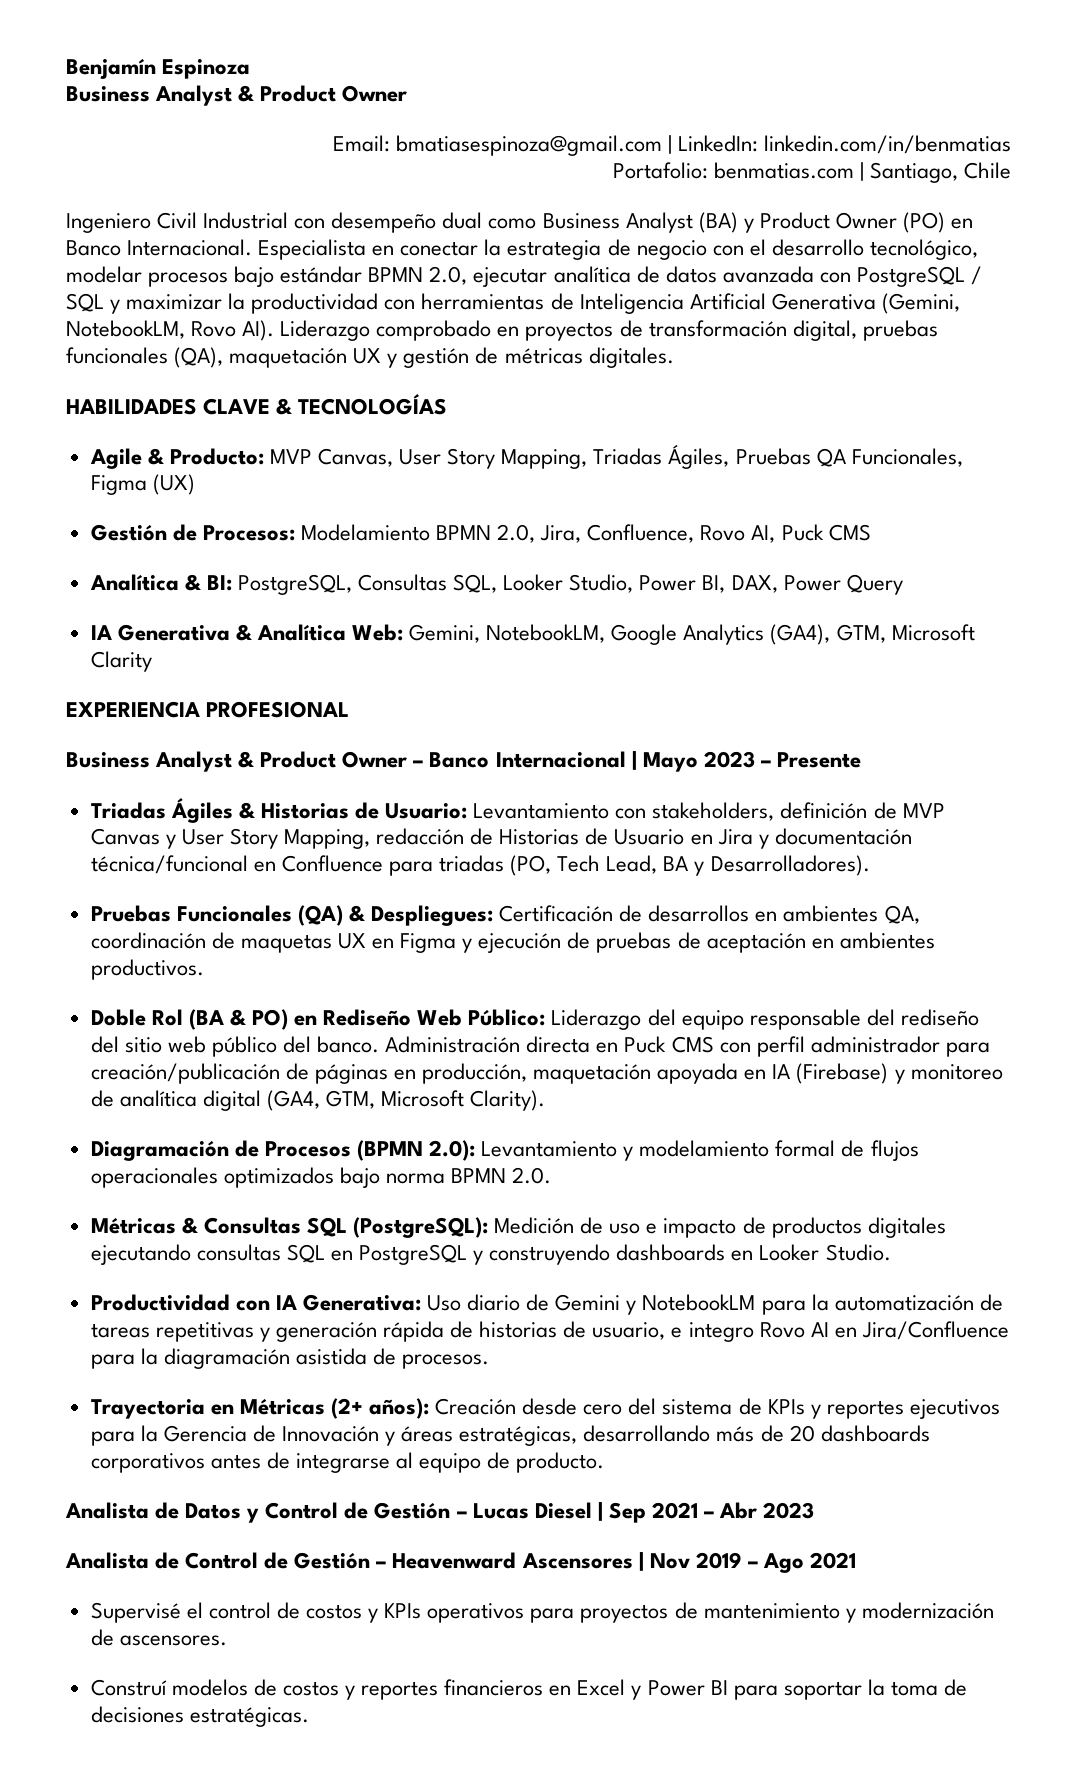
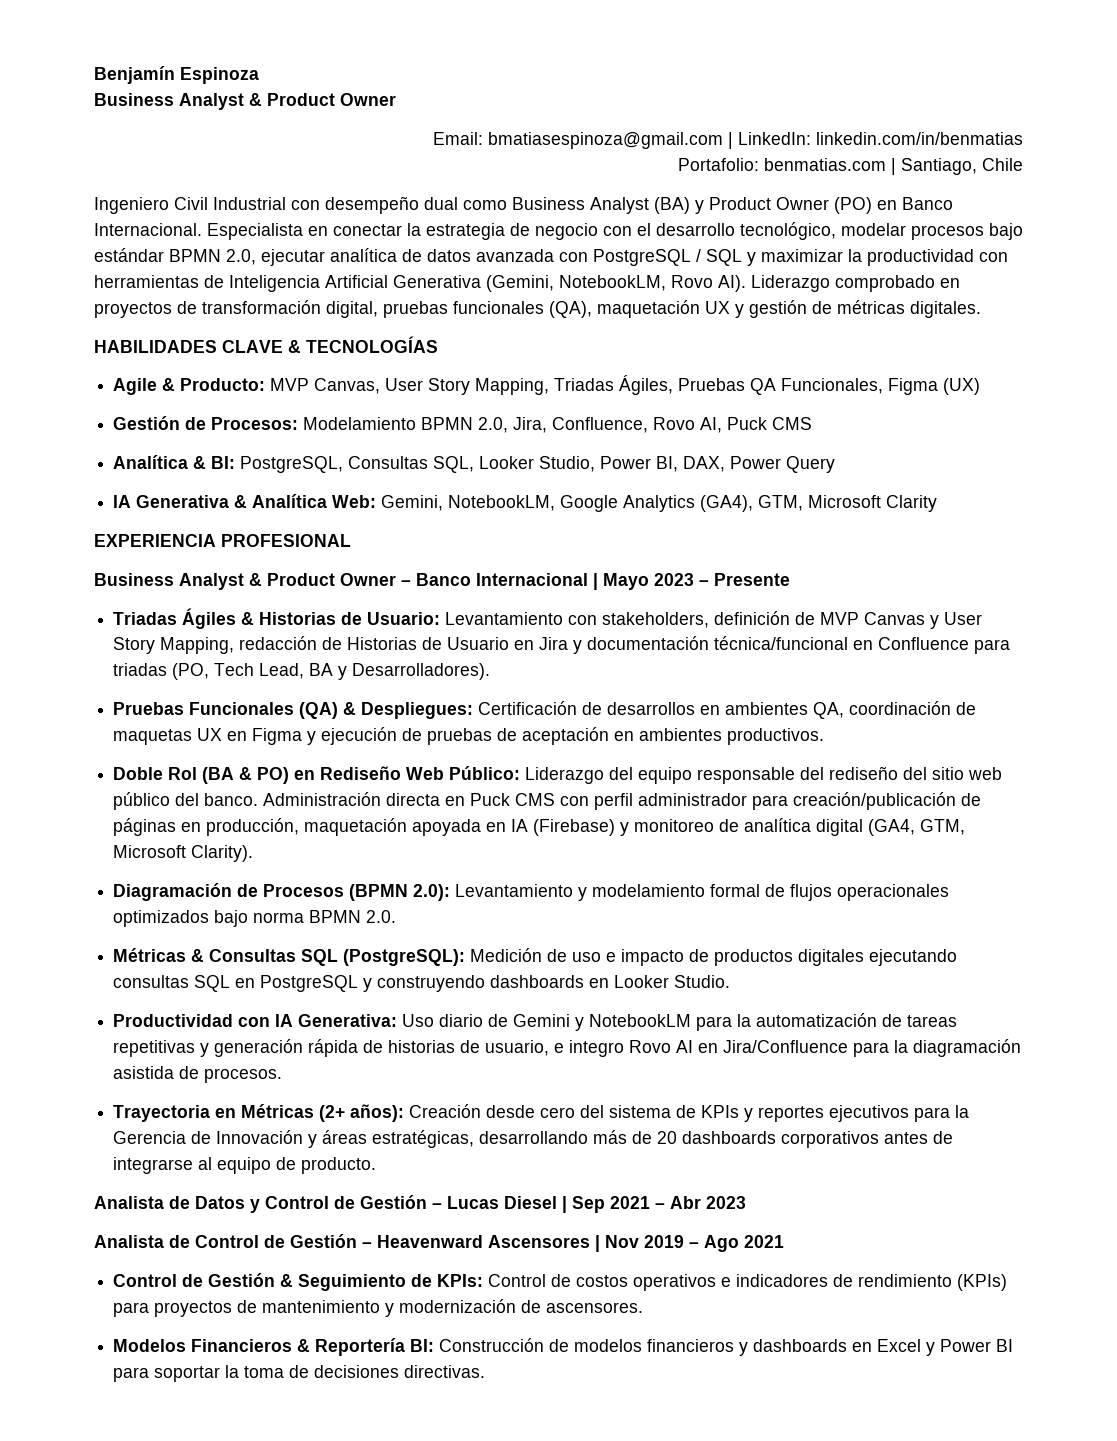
[90,1602,525,1623] Supervisé el control de costos y KPIs operativos -> [113,1273,1008,1291] Control de Gestión & Seguimiento de KPIs: Control de costos operativos e indicadores de rendimiento (KPIs)
[90,1679,544,1700] Construí modelos de costos y reportes financieros -> [113,1338,848,1356] Modelos Financieros & Reportería BI: Construcción de modelos financieros y dashboards
[189,1707,309,1727] estratégicas. -> [404,1365,486,1378] directivas.

